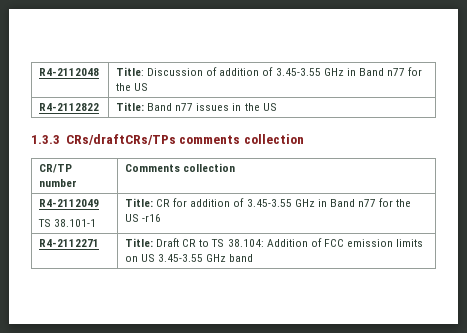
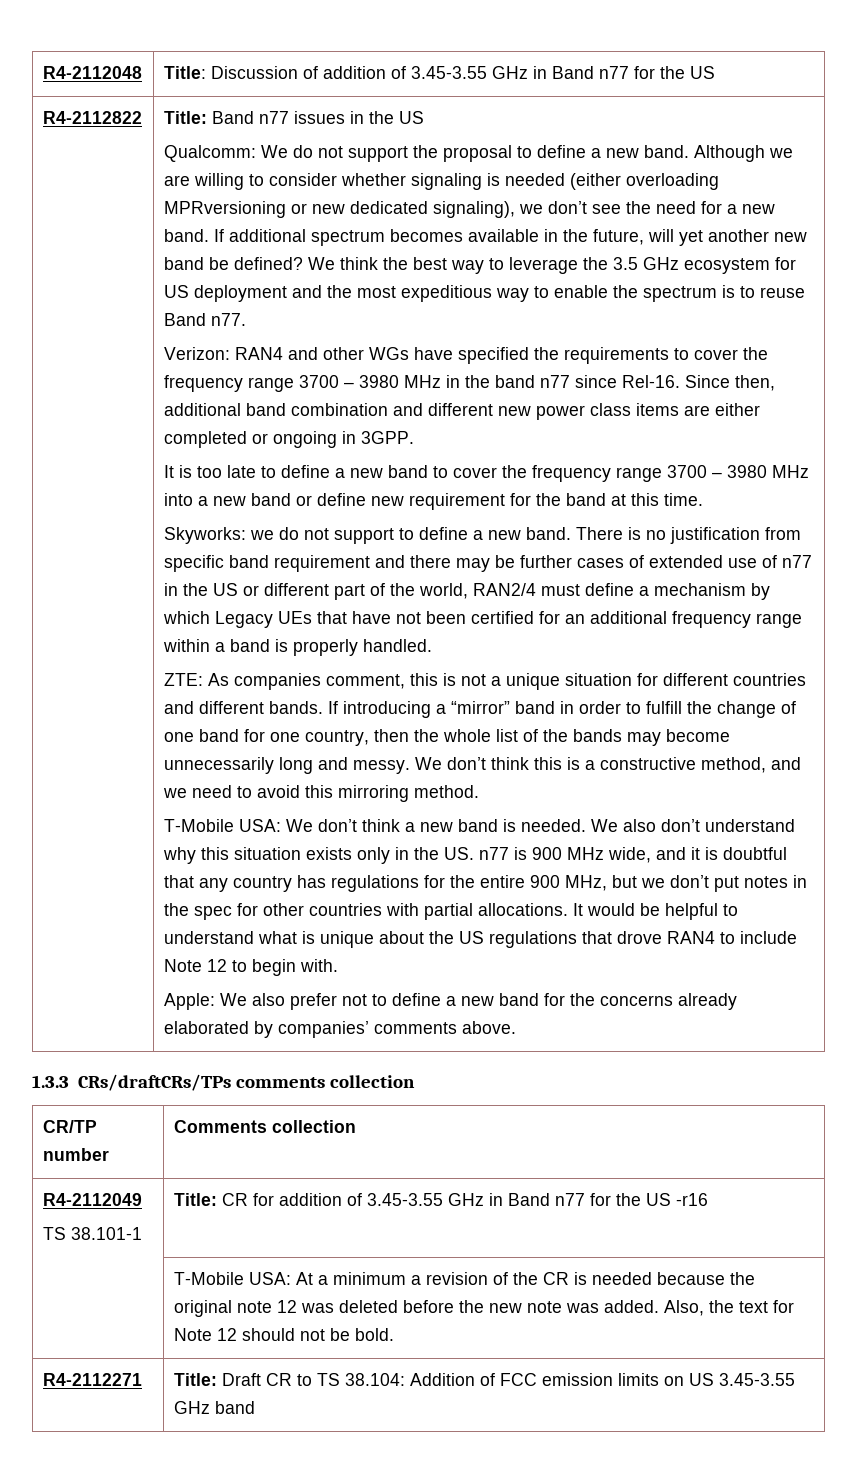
(277, 107) none -> [163,145,793,162] [163,173,719,190] [163,201,775,218] [163,229,807,246] [163,257,796,274] [163,285,805,302] [163,313,246,326] [163,347,768,364] [163,375,775,392] [163,403,760,420] [163,431,414,448] [163,465,809,482] [163,493,703,510] [163,527,801,544] [163,555,812,572] [163,583,770,600] [162,611,802,628] [162,639,432,656] [163,673,806,690] [163,701,796,718] [163,729,730,746] [163,757,801,774] [162,785,479,802] [163,819,795,832] [162,847,787,864] [163,875,807,892] [163,903,738,920] [163,931,797,948] [163,959,338,976] [163,993,737,1010] [163,1021,516,1038] // Qualcomm: We do not support the proposal to define a new band. Although we are willing to consider whether signaling is needed (either overloading MPRversioning or new dedicated signaling), we don’t see the need for a new band. If additional spectrum becomes available in the future, will yet another new band be defined? We think the best way to leverage the 3.5 GHz ecosystem for US deployment and the most expeditious way to enable the spectrum is to reuse Band n77. // Verizon: RAN4 and other WGs have specified the requirements to cover the frequency range 3700 – 3980 MHz in the band n77 since Rel-16. Since then, additional band combination and different new power class items are either completed or ongoing in 3GPP. // It is too late to define a new band to cover the frequency range 3700 – 3980 MHz into a new band or define new requirement for the band at this time. // Skyworks: we do not support to define a new band. There is no justification from specific band requirement and there may be further cases of extended use of n77 in the US or different part of the world, RAN2/4 must define a mechanism by which Legacy UEs that have not been certified for an additional frequency range within a band is properly handled. // ZTE: As companies comment, this is not a unique situation for different countries and different bands. If introducing a “mirror” band in order to fulfill the change of one band for one country, then the whole list of the bands may become unnecessarily long and messy. We don’t think this is a constructive method, and we need to avoid this mirroring method. // T-Mobile USA: We don’t think a new band is needed. We also don’t understand why this situation exists only in the US. n77 is 900 MHz wide, and it is doubtful that any country has regulations for the entire 900 MHz, but we don’t put notes in the spec for other countries with partial allocations. It would be helpful to understand what is unique about the US regulations that drove RAN4 to include Note 12 to begin with. // Apple: We also prefer not to define a new band for the concerns already elaborated by companies’ comments above.
(162, 218) none -> [173,1272,755,1285] [173,1300,794,1317] [173,1328,394,1341] // | T-Mobile USA: At a minimum a revision of the CR is needed because the original note 12 was deleted before the new note was added. Also, the text for Note 12 should not be bold.

